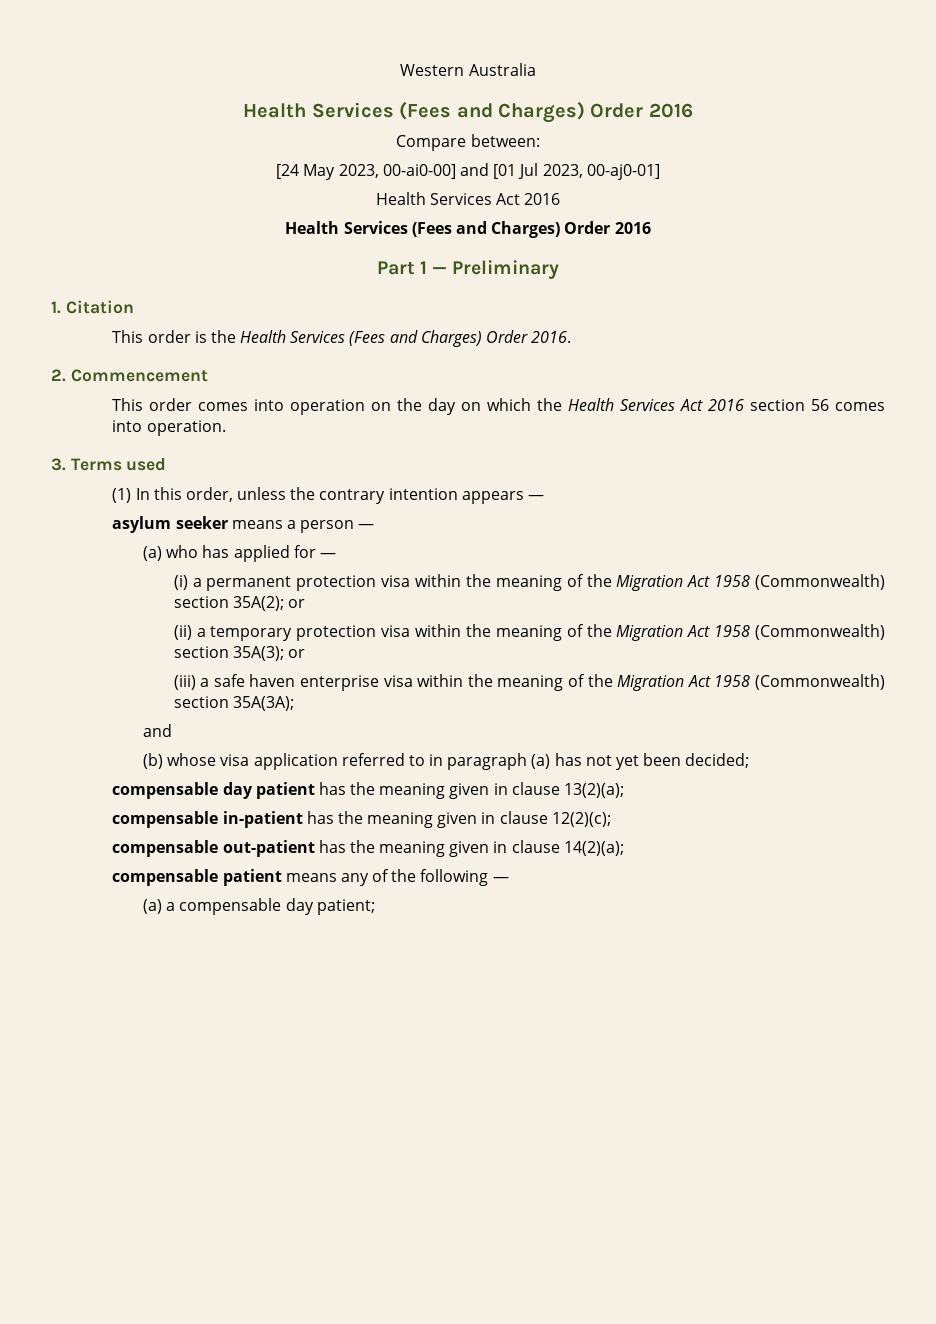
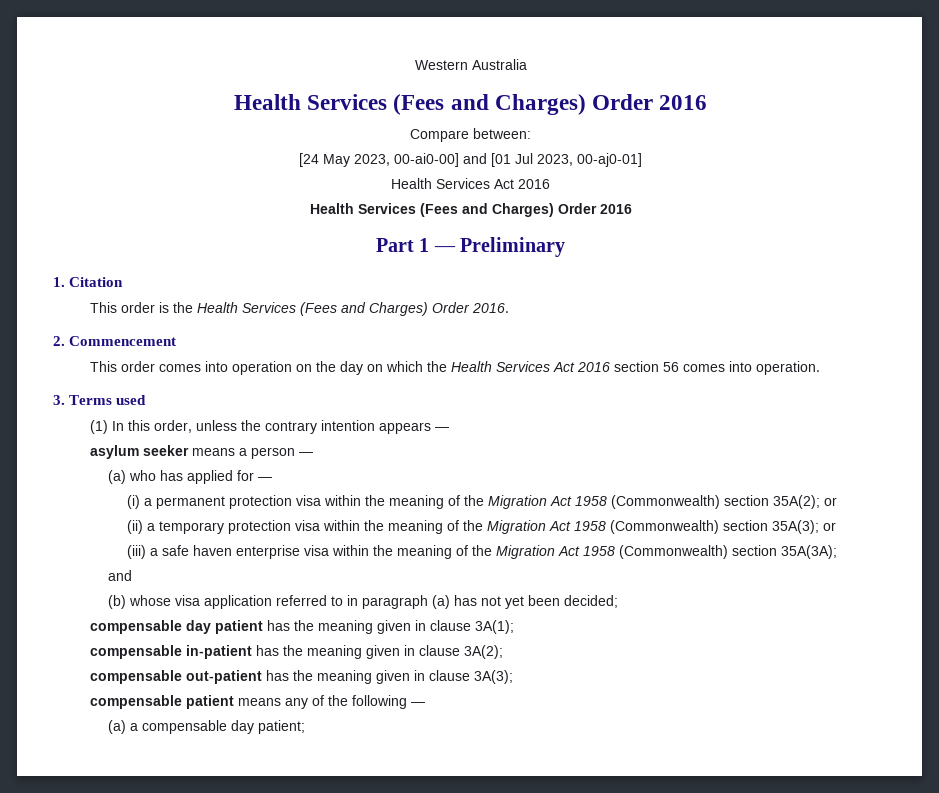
[563,783,624,798] 13(2)(a); -> [474,620,514,634] 3A(1);
[551,812,611,827] 12(2)(c); -> [463,645,503,659] 3A(2);
[563,841,624,856] 14(2)(a); -> [473,670,513,684] 3A(3);

